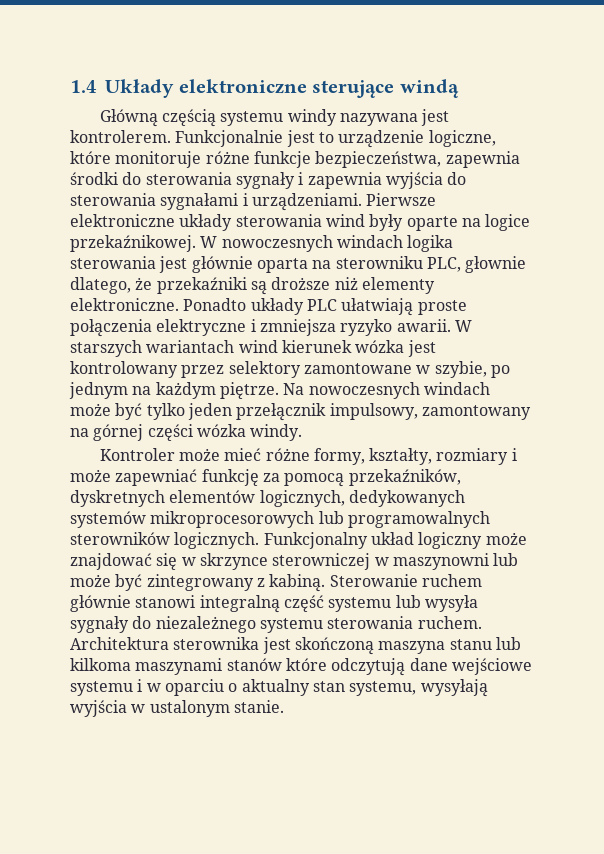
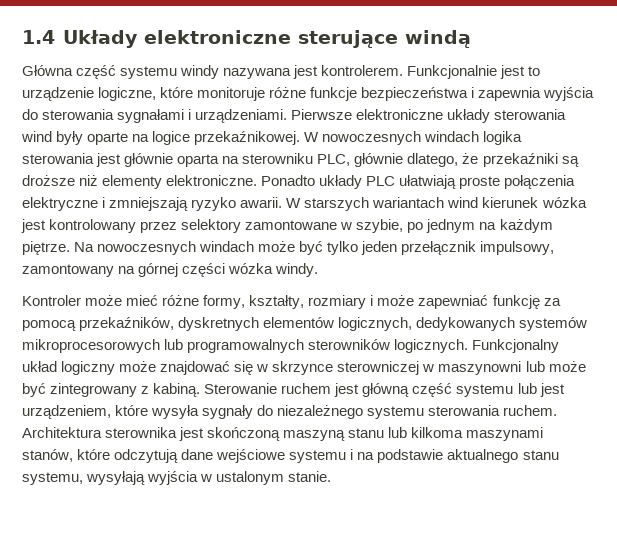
[99,109,216,127] Główną częścią -> [22,65,117,79] Główna część
[315,151,520,168] [70,172,295,189] bezpieczeństwa, zapewnia środki do sterowania sygnały -> [361,87,469,101] bezpieczeństwa
[465,256,527,273] głownie -> [354,153,404,167] głównie
[259,319,336,336] zmniejsza -> [109,197,189,211] zmniejszają
[70,595,421,613] głównie stanowi integralną część systemu lub -> [334,383,565,397] [22,405,149,419] jest główną część systemu lub jest urządzeniem, które
[378,641,446,654] maszyna -> [283,430,346,441] maszyną
[226,658,282,671] stanów -> [22,449,73,462] stanów,
[146,679,345,696] w oparciu o aktualny stan -> [357,449,559,463] na podstawie aktualnego stanu

